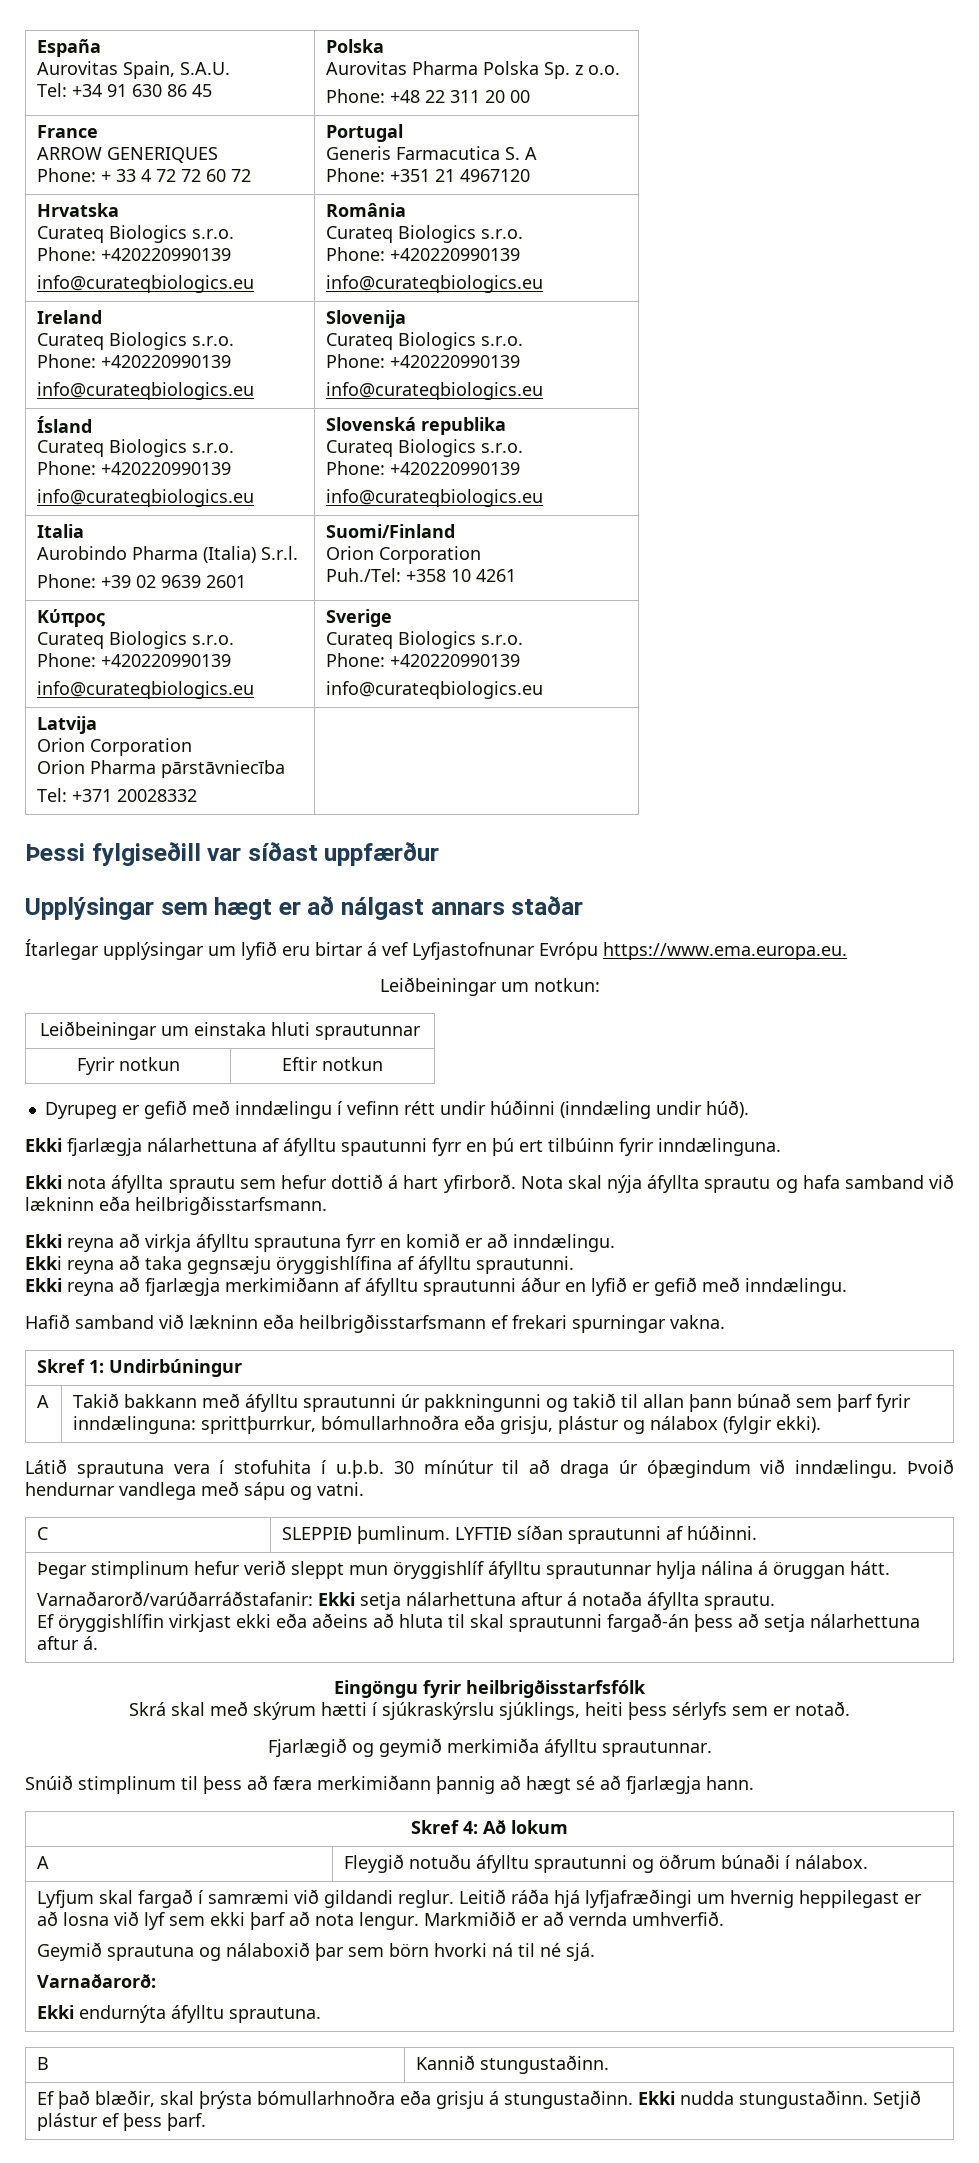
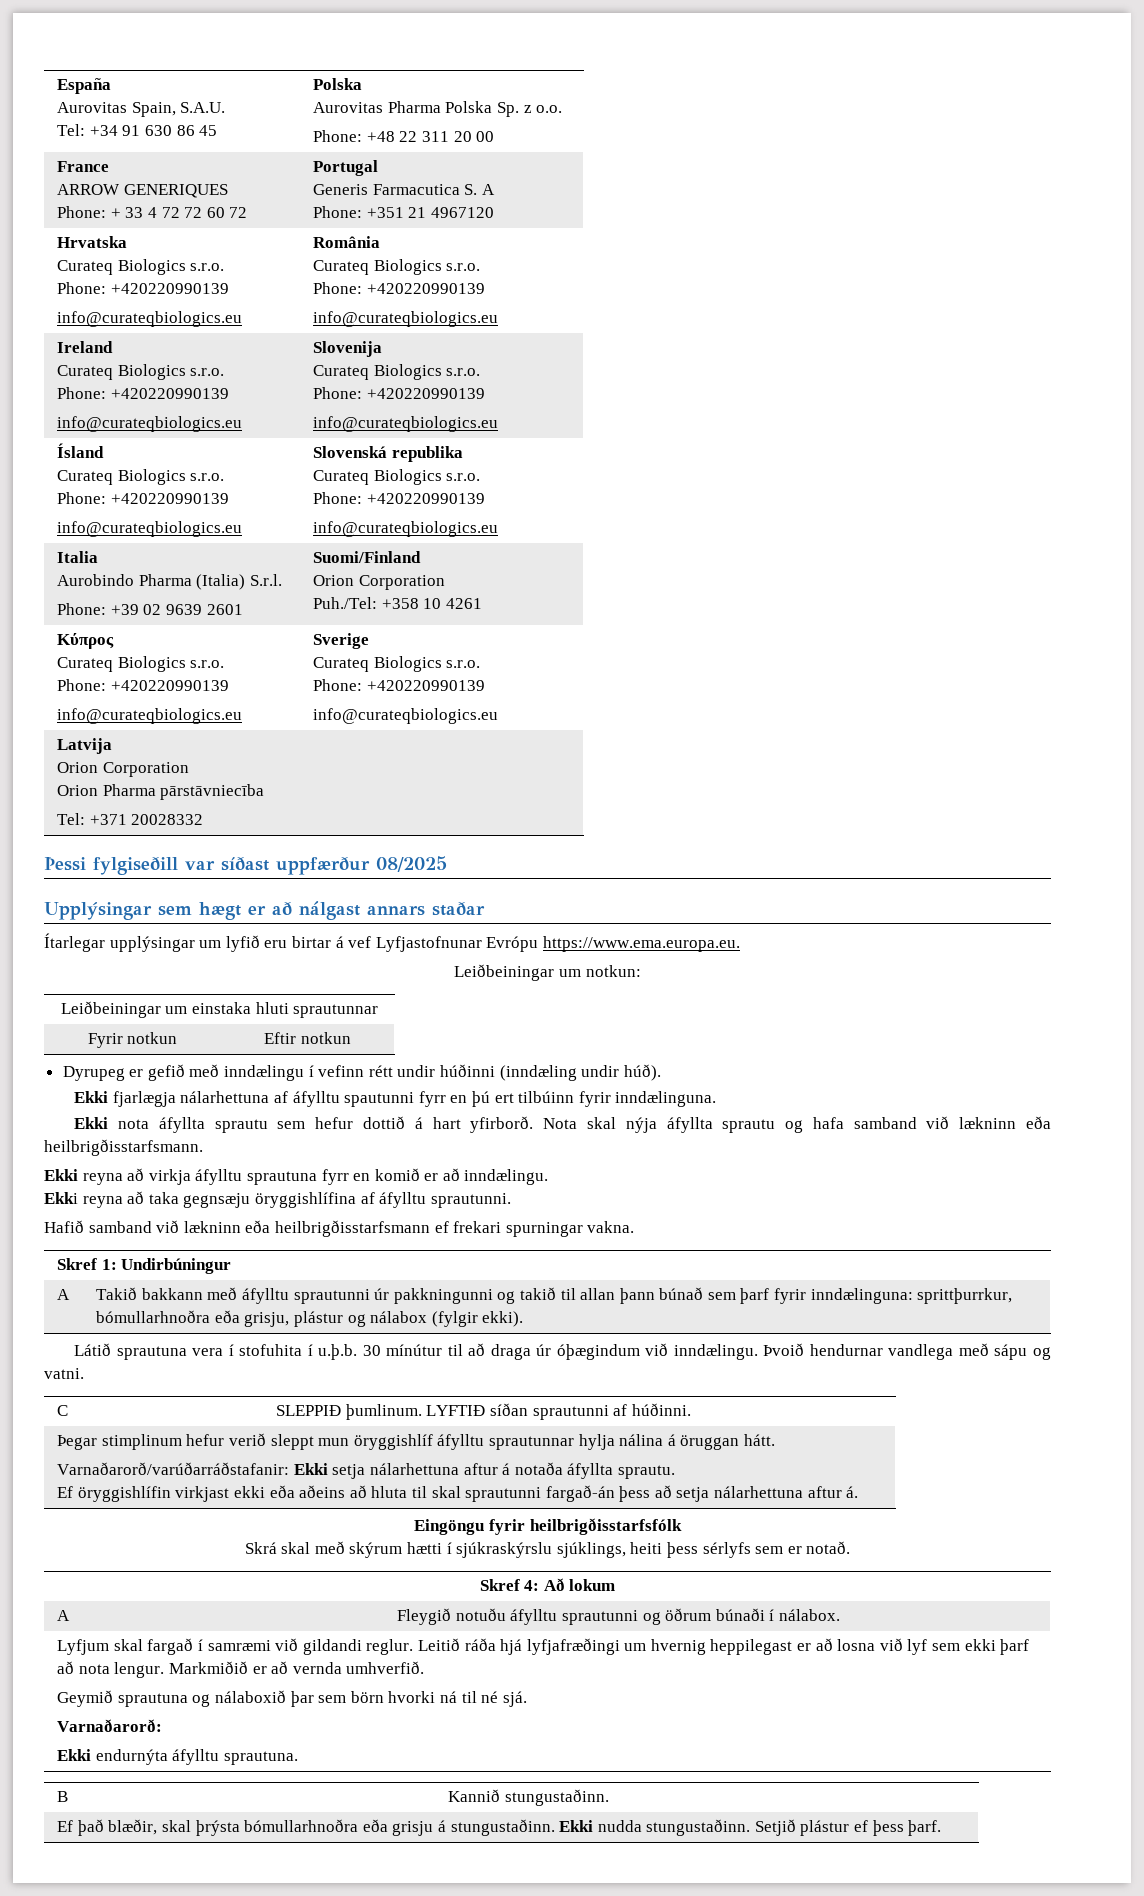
(440, 854) none -> [376,856,447,872] 08/2025
[25,1277,847,1296] // Ekki reyna að fjarlægja merkimiðann af áfylltu sprautunni áður en lyfið er gefið með inndælingu. -> (511, 1200) none
[267,1738,712,1757] [25,1775,754,1794] // Fjarlægið og geymið merkimiða áfylltu sprautunnar. // Snúið stimplinum til þess að færa merkimiðann þannig að hægt sé að fjarlægja hann. -> (851, 1547) none

